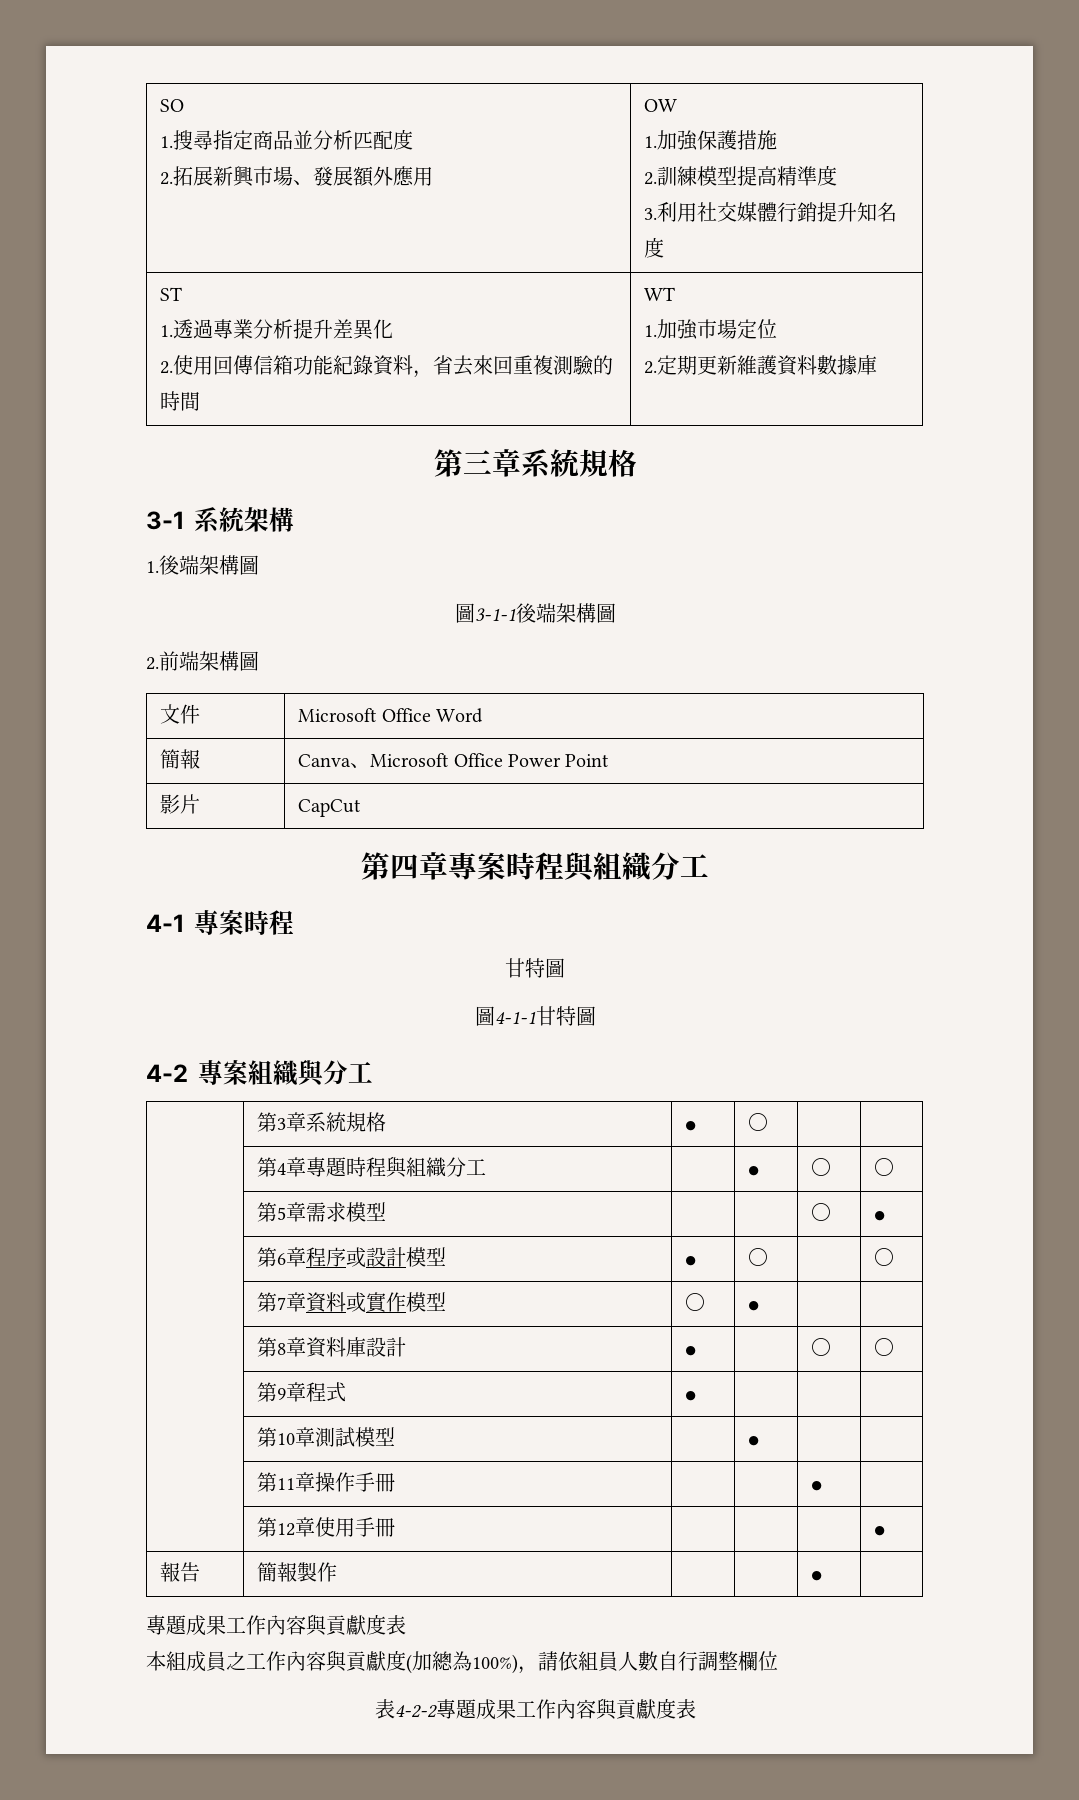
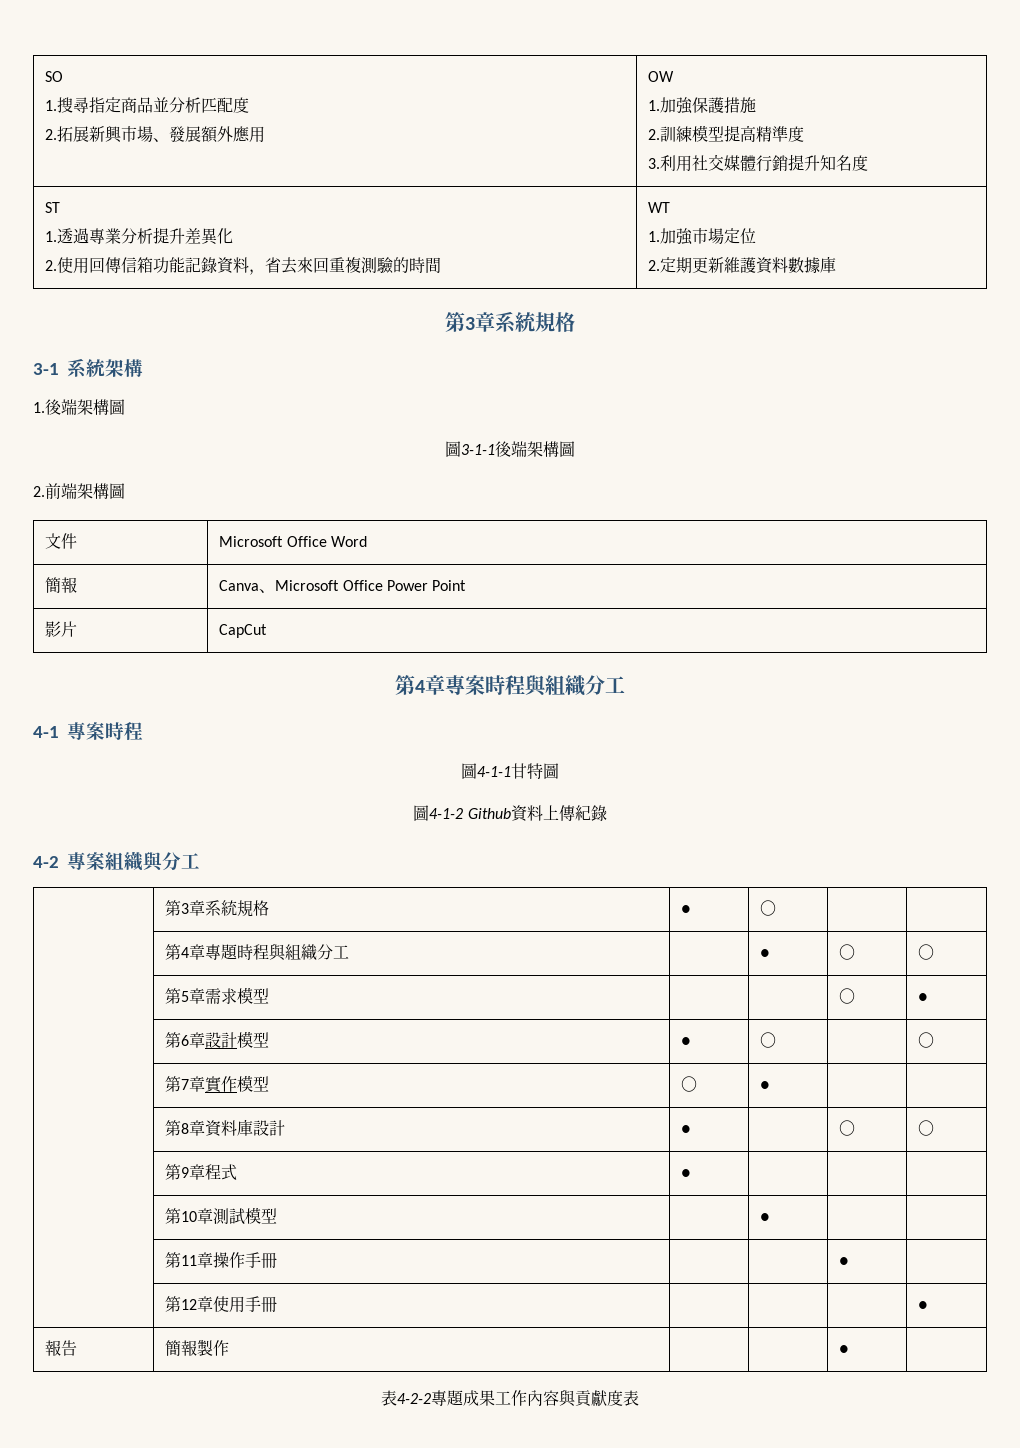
[333,355,354,375] 紀 -> [185,257,202,273] 記
[462,450,492,474] 三 -> [465,317,475,330] 3
[390,854,419,879] 四 -> [415,680,425,693] 4
(294, 922) none -> [461,763,511,779] 圖4-1-1
[494,1006,596,1026] 4-1-1甘特圖 -> [429,805,607,822] 4-1-2 Github資料上傳紀錄
[306,1247,367,1268] 程序或 -> (206, 1040) none
[306,1292,367,1313] 資料或 -> (206, 1084) none
[146,1614,406,1636] [146,1650,778,1674] // 專題成果工作內容與貢獻度表 // 本組成員之工作內容與貢獻度(加總為100%)，請依組員人數自行調整欄位 -> (850, 1349) none

